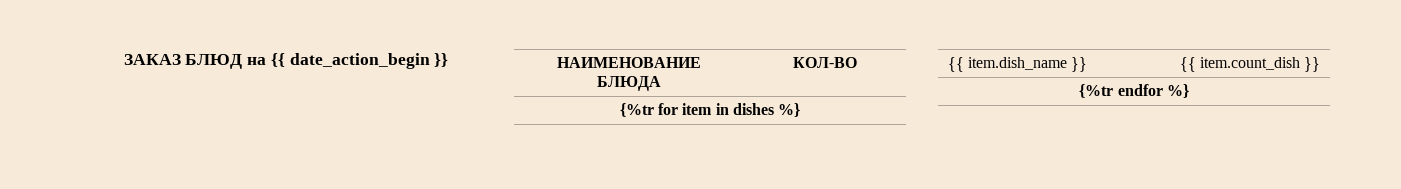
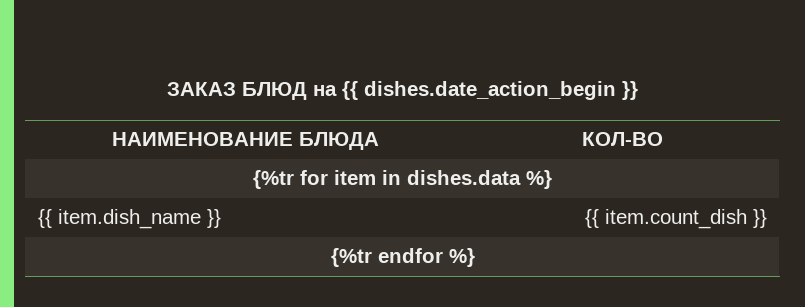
[289,53,430,69] date_action_begin -> [364,81,616,100] dishes.date_action_begin
[732,103,774,115] dishes -> [407,170,521,185] dishes.data

